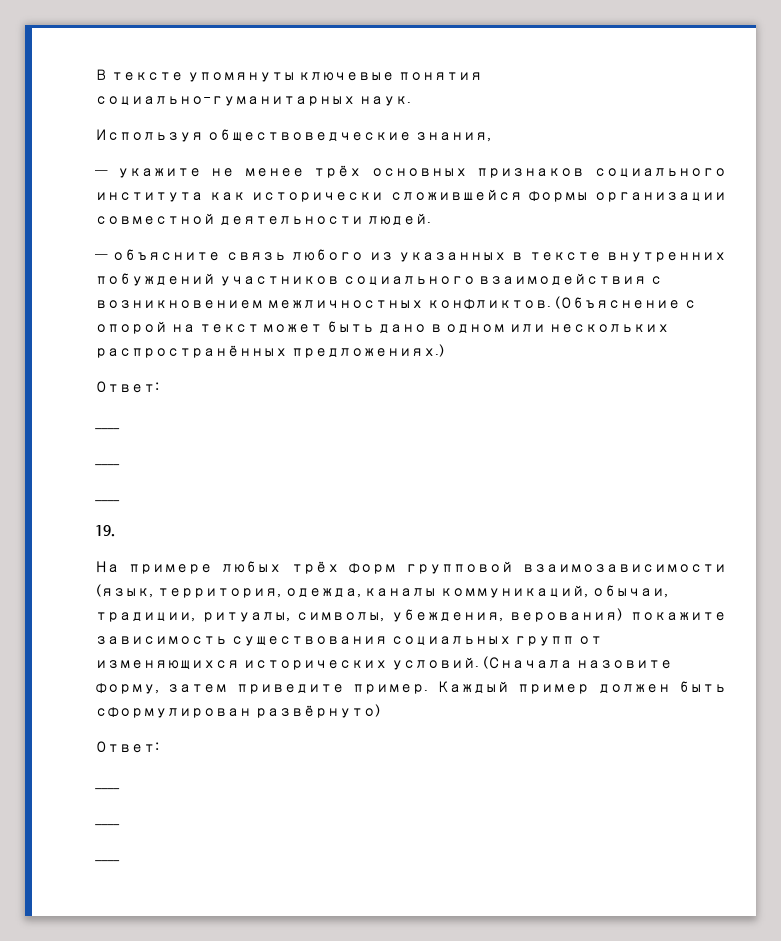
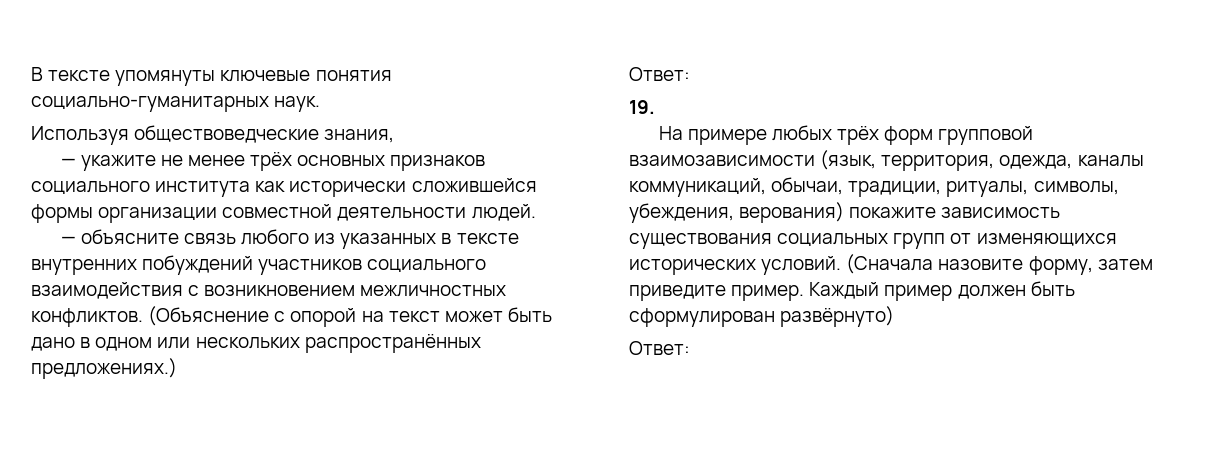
[95,427,120,430] [95,463,120,466] [95,499,120,502] // ____ // ____ // ____ -> (690, 74) none
[95,787,120,790] [95,823,120,826] [95,859,120,862] // ____ // ____ // ____ -> (690, 348) none

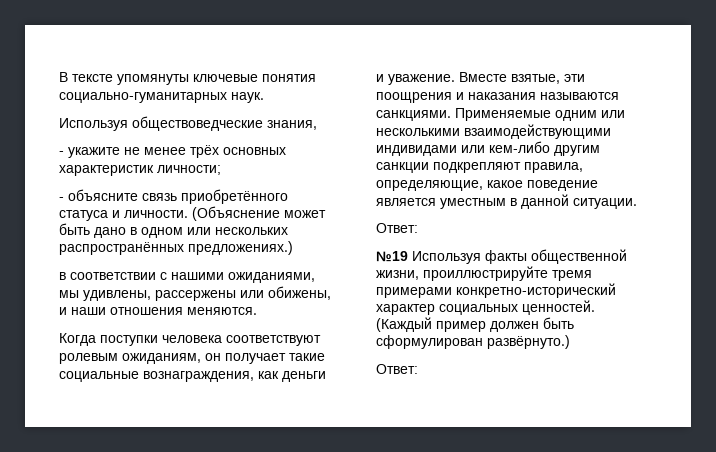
[60,158,76,166] — -> [59,151,64,155] -
[390,155,486,171] [31,178,537,197] [31,204,536,223] [60,229,519,249] [31,255,487,275] [31,282,507,299] [31,306,440,327] признаков социального института как исторически сложившейся формы организации совместной деятельности людей. // — объясните связь любого из указанных в тексте внутренних побуждений участников социального взаимодействия с возникновением межличностных конфликтов. (Объяснение с опорой на текст -> [59,165,221,176] [59,189,288,204] [59,206,280,221] характеристик личности; // - объясните связь приобретённого статуса и личности. (Объяснение
[629,67,690,81] [629,100,655,114] [658,125,1034,145] [629,150,1144,171] [629,177,1119,197] [629,202,1061,223] [629,233,1117,249] [629,254,1153,275] [629,282,880,301] Ответ: // 19. // На примере любых трёх форм групповой взаимозависимости (язык, территория, одежда, каналы коммуникаций, обычаи, традиции, ритуалы, символы, убеждения, верования) покажите зависимость существования социальных групп от изменяющихся исторических условий. (Сначала назовите форму, затем приведите пример. Каждый -> [59,272,315,283] [59,286,331,301] [59,307,257,315] [59,333,321,346] [59,353,325,364] [59,371,326,382] [376,72,585,85] [376,92,619,103] [376,108,625,121] [376,124,611,139] [376,141,600,156] [376,162,583,173] [376,180,598,191] [376,194,637,209] [376,223,418,233] [376,249,627,264] [376,266,592,281] [376,283,616,298] [376,300,595,315] [376,317,432,332] в соответствии с нашими ожиданиями, мы удивлены, рассержены или обижены, и наши отношения меняются. // Когда поступки человека соответствуют ролевым ожиданиям, он получает такие социальные вознаграждения, как деньги и уважение. Вместе взятые, эти поощрения и наказания называются санкциями. Применяемые одним или несколькими взаимодействующими индивидами или кем-либо другим санкции подкрепляют правила, определяющие, какое поведение является уместным в данной ситуации. // Ответ: // №19 Используя факты общественной жизни, проиллюстрируйте тремя примерами конкретно-исторический характер социальных ценностей. (Каждый
[780,306,895,327] развёрнуто) -> [487,335,570,349] развёрнуто.)

